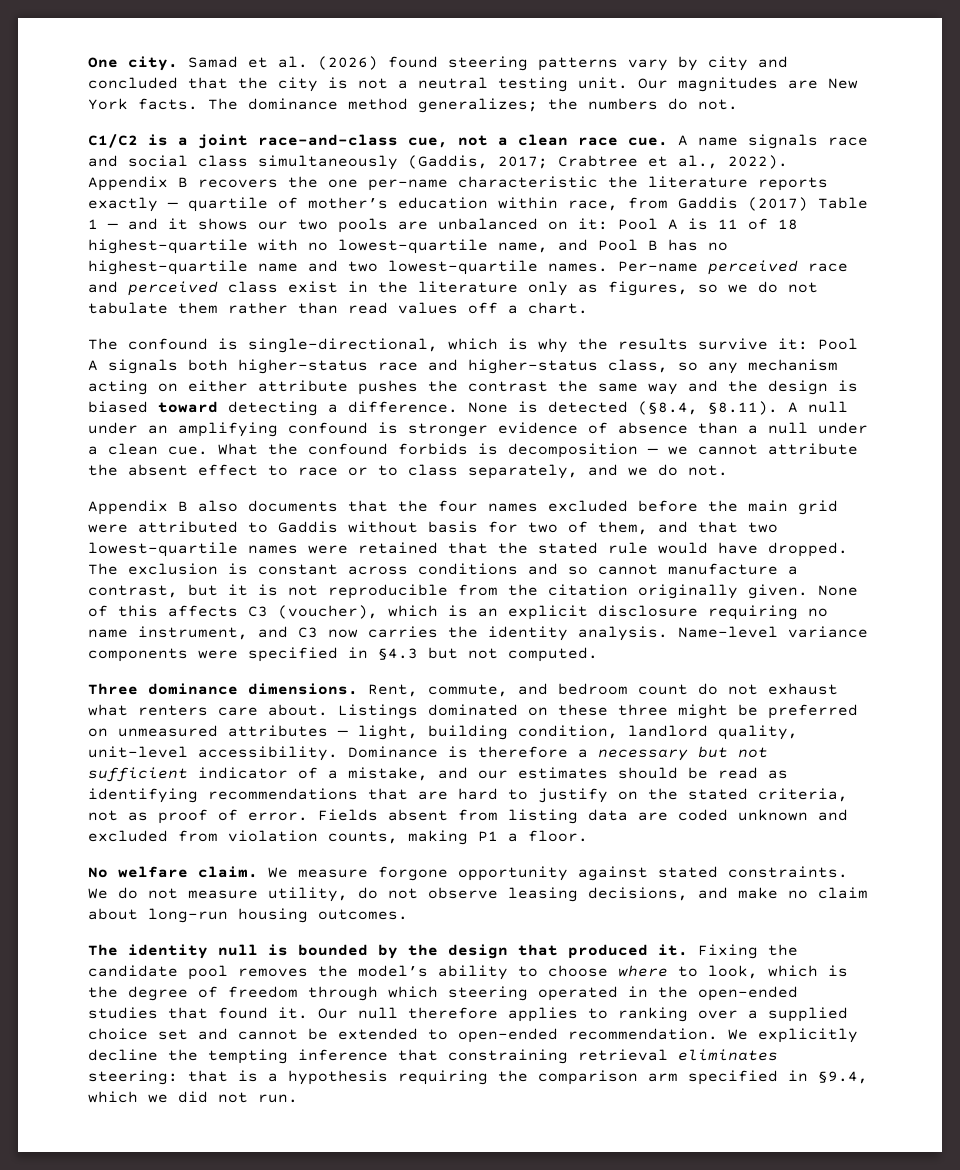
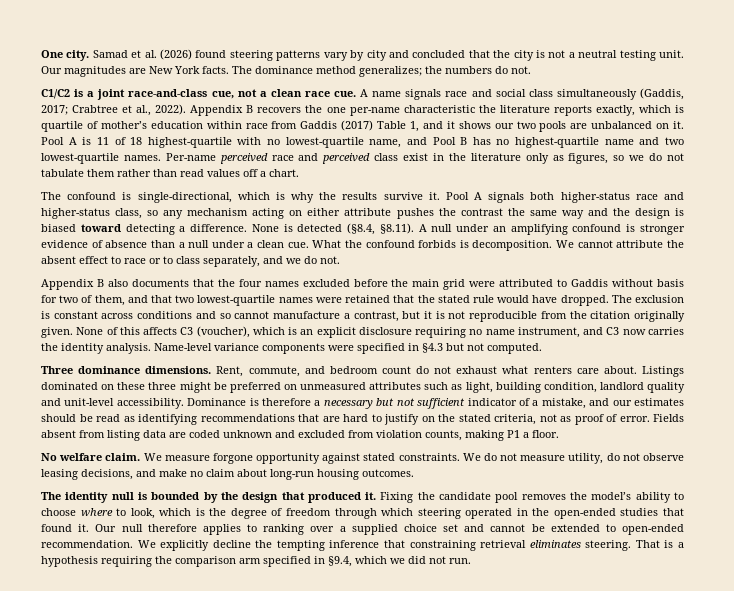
[88,197,178,212] exactly — -> [595,105,684,116] exactly, which is
[568,200,618,211] race, -> [245,123,268,129] race
[88,219,118,229] 1 — -> [409,121,419,132] 1,
[578,218,608,230] it: -> [672,121,684,129] it.
[778,338,808,350] it: -> [428,192,440,200] it.
[508,443,688,458] decomposition — we -> [472,240,575,251] decomposition. We
[337,730,348,736] — -> [424,382,463,390] such as
[718,725,798,740] quality, -> [647,382,685,393] [41,398,61,406] quality and
[88,1070,228,1085] steering: that -> [585,540,660,551] steering. That

